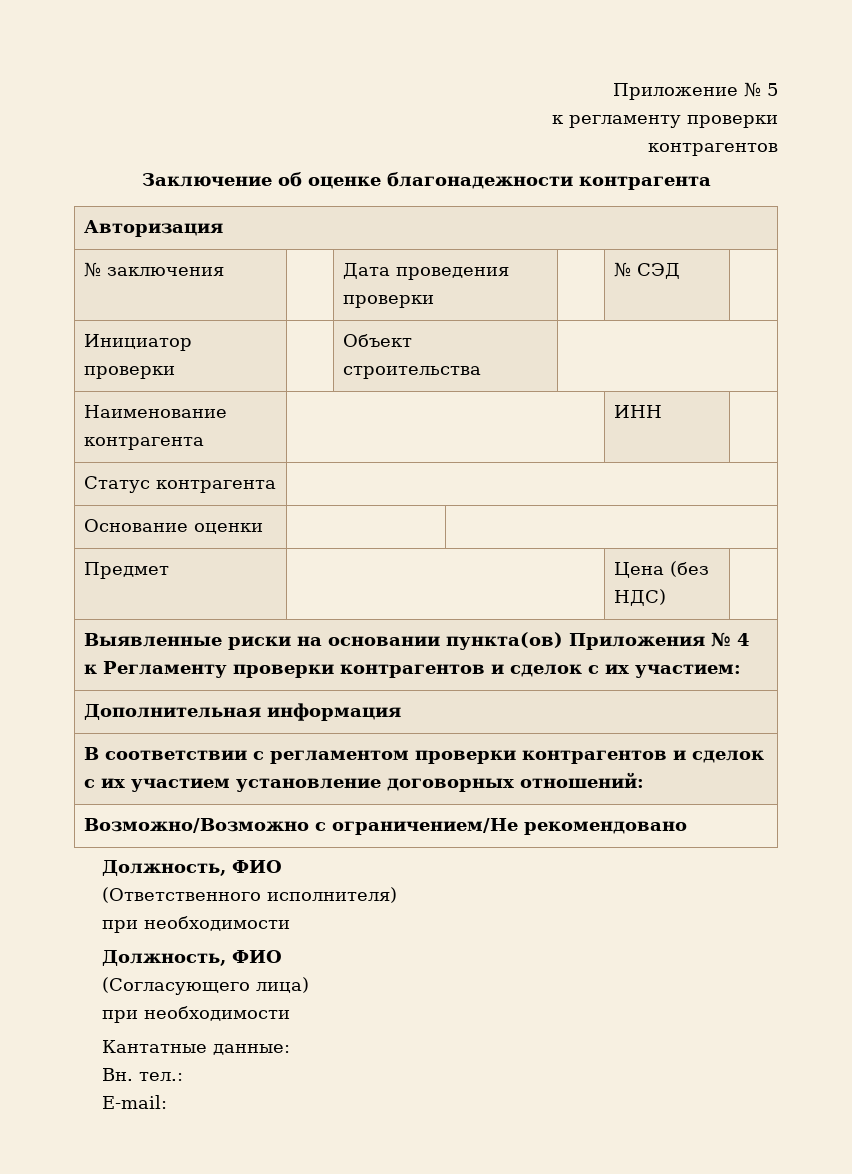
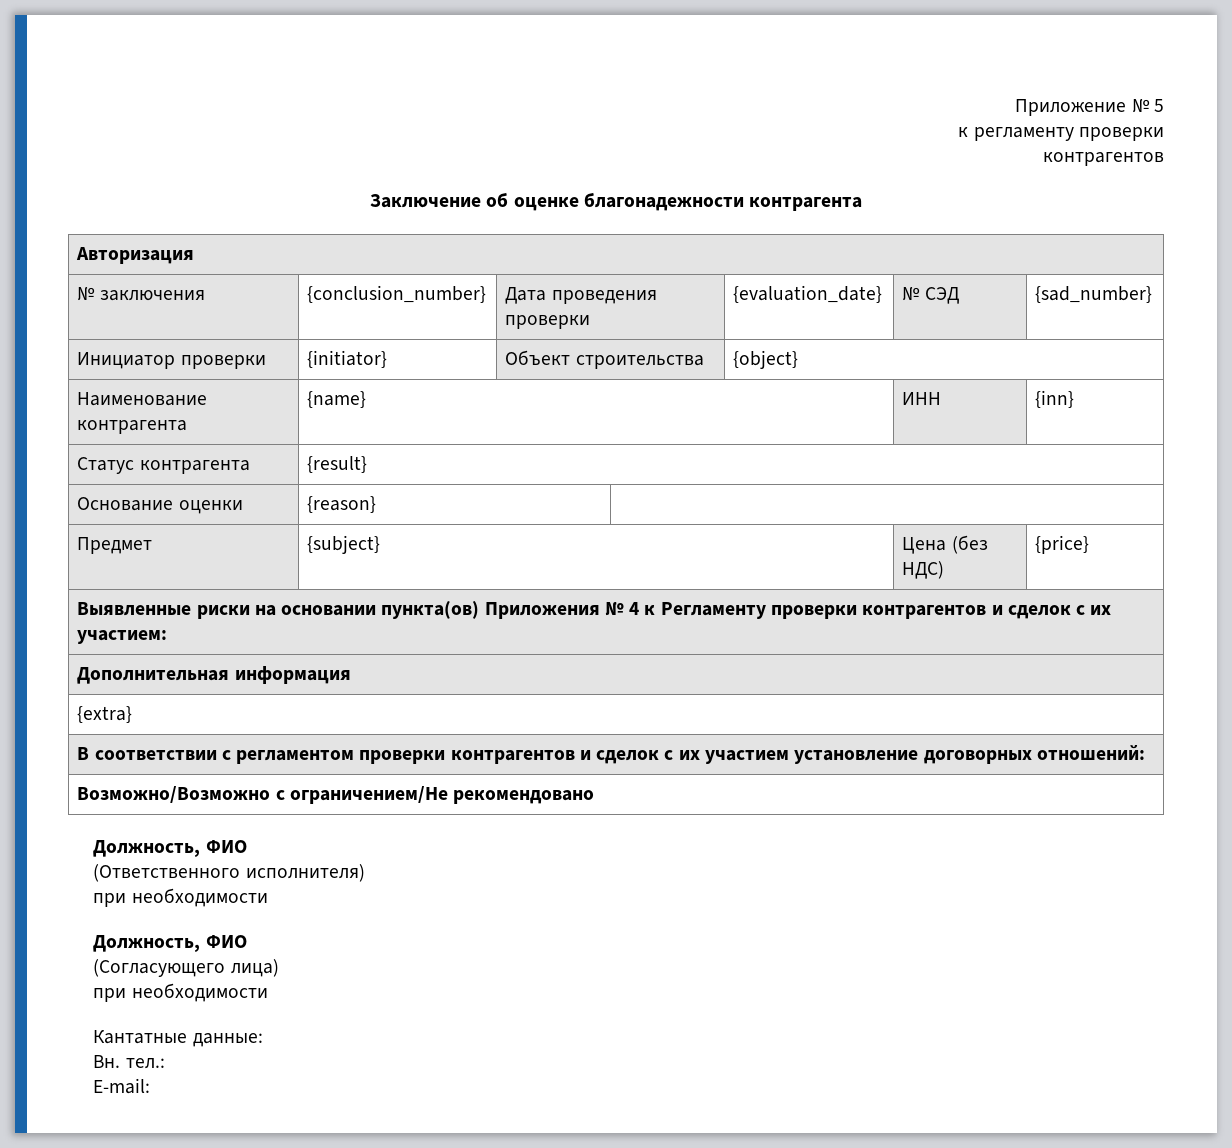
(225, 271) none -> [307,285,487,303] {conclusion_number}
(435, 301) none -> [733,285,883,303] {evaluation_date}
(681, 271) none -> [1035,286,1153,303] {sad_number}
(176, 372) none -> [307,350,388,368] {initiator}
(482, 372) none -> [733,350,799,369] {object}
(205, 443) none -> [307,391,367,408] {name}
(663, 411) none -> [1035,390,1075,408] {inn}
(277, 486) none -> [307,456,368,473] {result}
(264, 528) none -> [307,496,377,513] {reason}
(170, 570) none -> [307,535,381,554] {subject}
(667, 597) none -> [1035,535,1090,554] {price}
(402, 712) none -> [77,706,133,723] // {extra}

